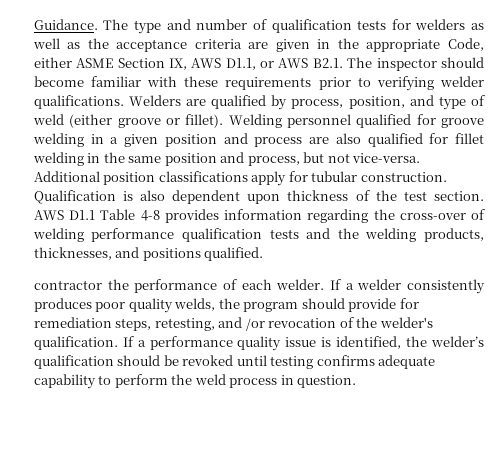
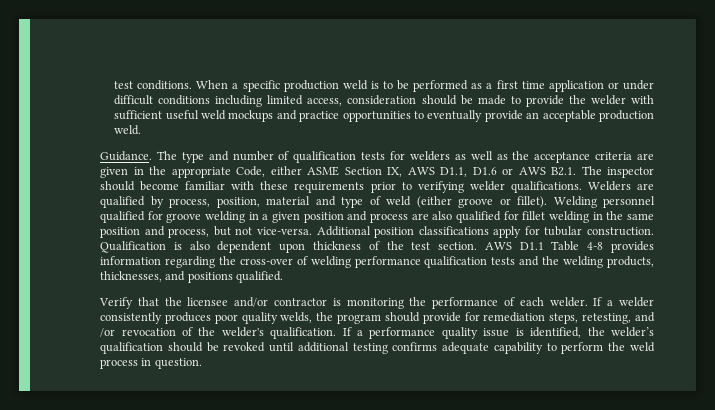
(33, 24) none -> [114,80,654,92] [114,95,654,107] [114,110,654,122] [114,125,142,135] test conditions. When a specific production weld is to be performed as a first time application or under difficult conditions including limited access, consideration should be made to provide the welder with sufficient useful weld mockups and practice opportunities to eventually provide an acceptable production weld. //
(256, 64) none -> [472,167,497,175] D1.6
(405, 102) none -> [266,196,311,205] material
[33,280,102,290] contractor -> [99,297,404,309] Verify that the licensee and/or contractor is monitoring
(267, 360) none -> [297,342,349,352] additional

